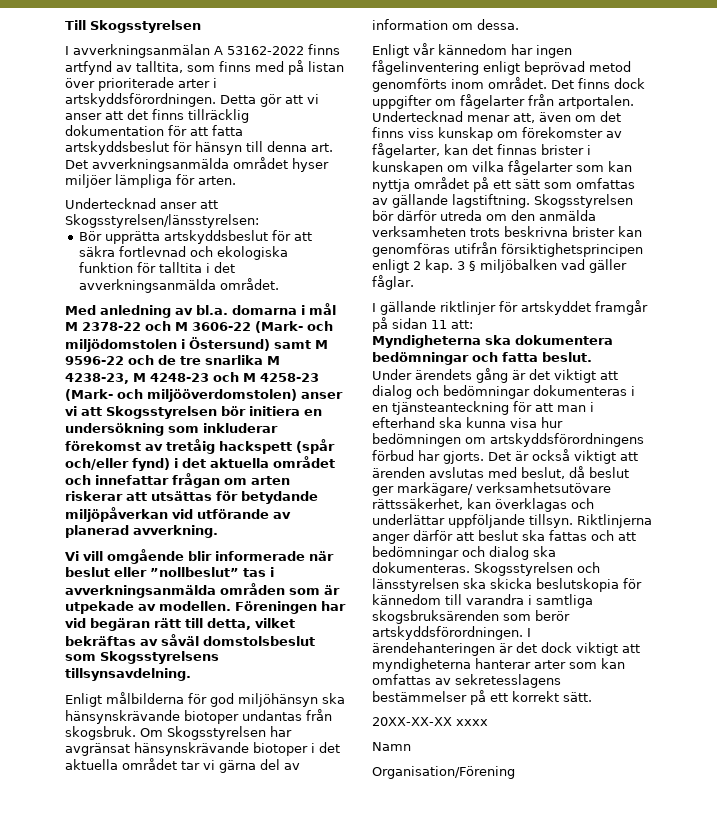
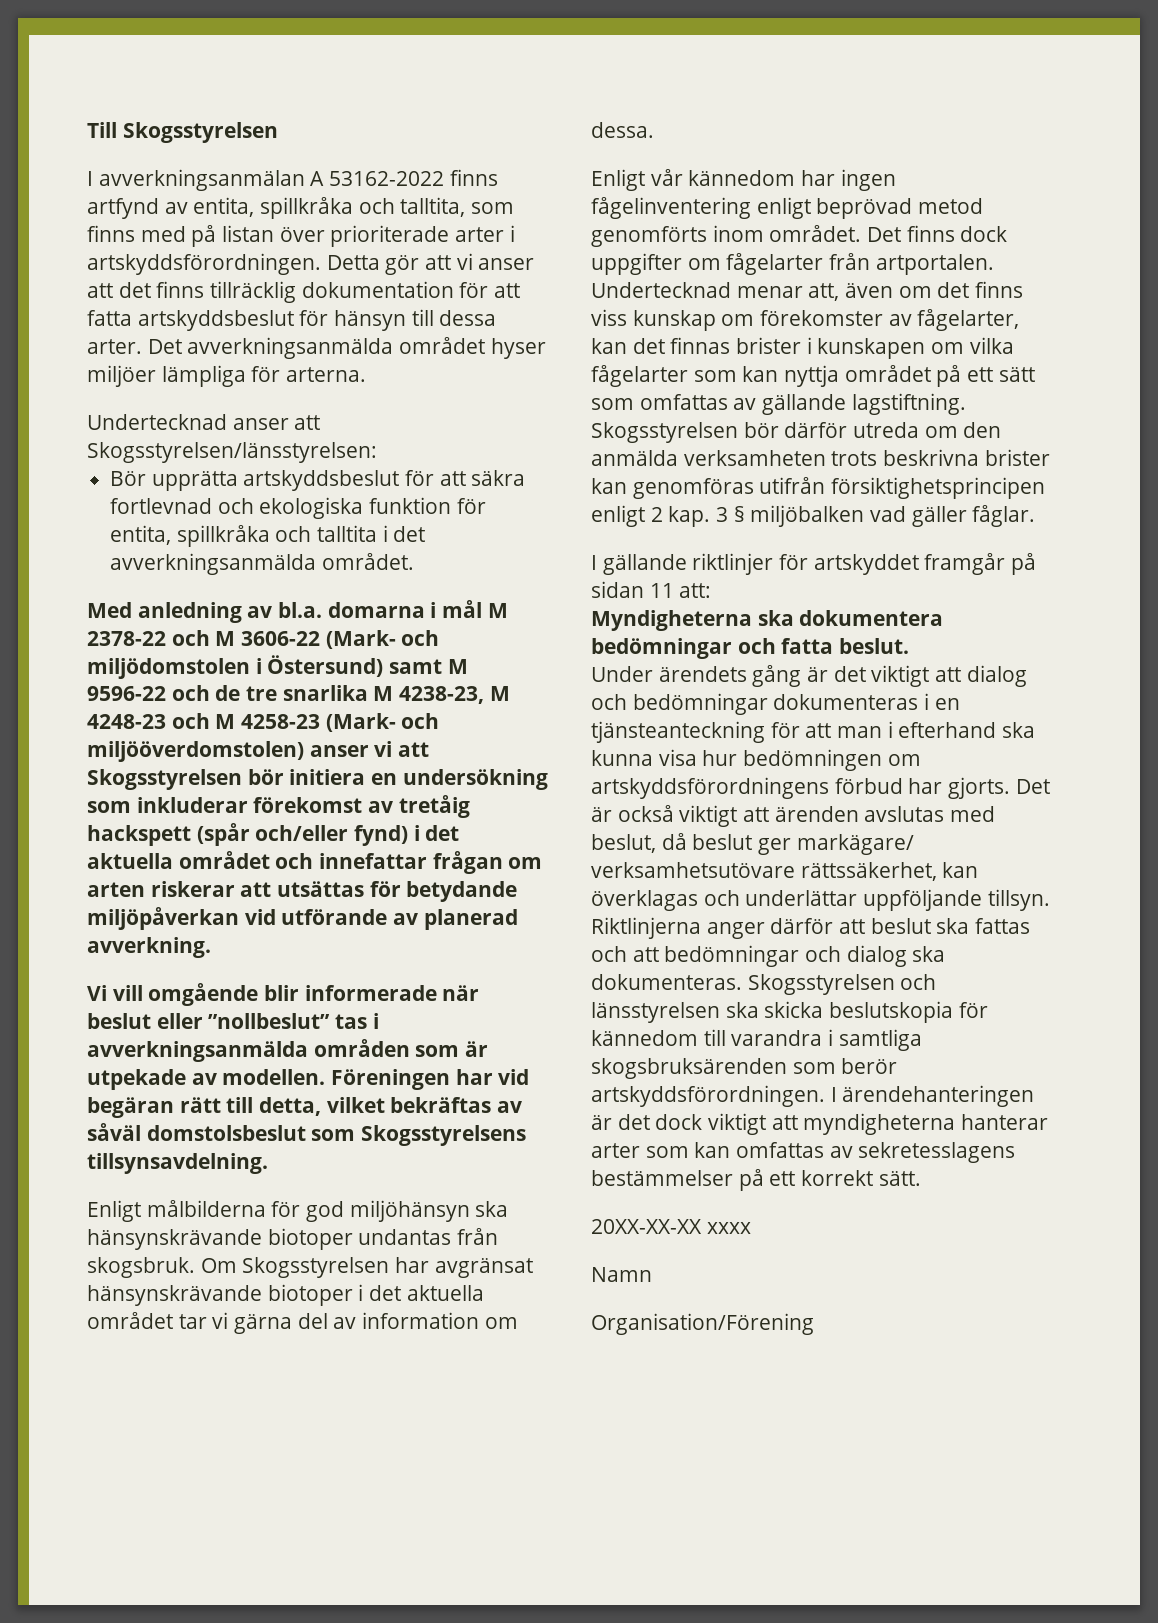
(132, 68) none -> [193,197,395,219] entita, spillkråka och
[267,141,333,152] denna art. -> [439,310,497,326] [87,339,142,354] dessa arter.
[198,176,236,185] arten. -> [286,367,367,382] arterna.
(157, 267) none -> [110,525,312,547] entita, spillkråka och

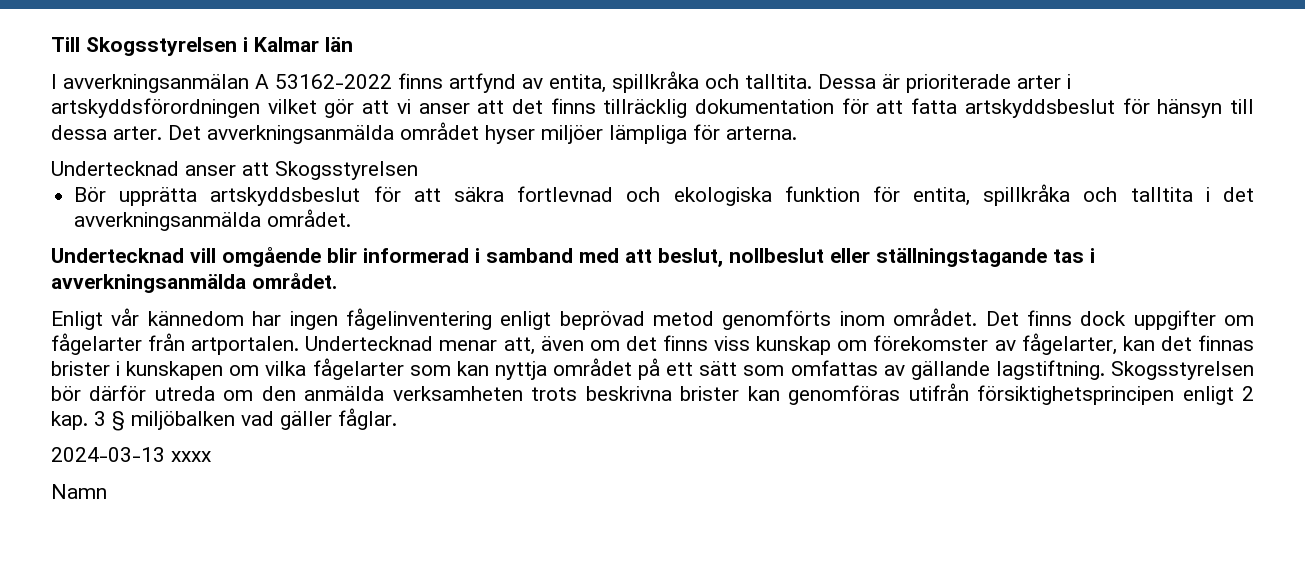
(278, 132) none -> [243,37,353,52] i Kalmar län
[400,197,515,217] [87,225,325,247] talltita, som finns med på listan över -> [745,74,900,89] talltita. Dessa är
[87,253,380,275] artskyddsförordningen. Detta -> [51,98,317,118] artskyddsförordningen vilket
[87,442,377,463] Skogsstyrelsen/länsstyrelsen: -> [275,161,418,180] Skogsstyrelsen
[87,600,508,623] [87,630,440,649] [87,655,468,679] [87,685,510,704] [87,713,440,732] [87,741,430,762] [87,769,548,790] [87,795,470,818] [87,823,460,846] [87,851,543,874] [87,881,518,902] [87,907,518,930] [87,937,211,958] [87,983,480,1006] [87,1013,379,1029] [87,1039,489,1062] [87,1069,530,1090] [87,1097,523,1118] [87,1123,527,1146] [87,1153,268,1174] [87,1200,509,1222] [87,1228,499,1250] [87,1257,533,1278] [87,1284,484,1306] [87,1312,518,1334] [591,122,654,138] Med anledning av bl.a. domarna i mål M 2378-22 och M 3606-22 (Mark- och miljödomstolen i Östersund) samt M 9596-22 och de tre snarlika M 4238-23, M 4248-23 och M 4258-23 (Mark- och miljööverdomstolen) anser vi att Skogsstyrelsen bör initiera en undersökning som inkluderar förekomst av tretåig hackspett (spår och/eller fynd) i det aktuella området och innefattar frågan om arten riskerar att utsättas för betydande miljöpåverkan vid utförande av planerad avverkning. // Vi vill omgående blir informerade när beslut eller ”nollbeslut” tas i avverkningsanmälda områden som är utpekade av modellen. Föreningen har vid begäran rätt till detta, vilket bekräftas av såväl domstolsbeslut som Skogsstyrelsens tillsynsavdelning. // Enligt målbilderna för god miljöhänsyn ska hänsynskrävande biotoper undantas från skogsbruk. Om Skogsstyrelsen har avgränsat hänsynskrävande biotoper i det aktuella området tar vi gärna del av information om dessa. -> [51,247,1095,267] [51,273,337,293] Undertecknad vill omgående blir informerad i samband med att beslut, nollbeslut eller ställningstagande tas i avverkningsanmälda området.
[591,553,1037,575] [591,581,712,598] [591,610,944,631] [591,638,910,659] [591,665,1027,687] [591,693,960,715] [591,721,1036,743] [591,749,921,771] [591,777,1050,799] [591,805,996,827] [591,833,914,855] [591,862,979,881] [591,889,1050,911] [591,917,1031,939] [591,945,946,967] [591,974,937,995] [591,1001,988,1023] [591,1029,922,1051] [591,1058,898,1079] [591,1085,1035,1107] [591,1113,1049,1135] [591,1142,1016,1163] [591,1169,921,1191] [591,1219,702,1234] I gällande riktlinjer för artskyddet framgår på sidan 11 att: // Myndigheterna ska dokumentera bedömningar och fatta beslut. // Under ärendets gång är det viktigt att dialog och bedömningar dokumenteras i en tjänsteanteckning för att man i efterhand ska kunna visa hur bedömningen om artskyddsförordningens förbud har gjorts. Det är också viktigt att ärenden avslutas med beslut, då beslut ger markägare/ verksamhetsutövare rättssäkerhet, kan överklagas och underlättar uppföljande tillsyn. Riktlinjerna anger därför att beslut ska fattas och att bedömningar och dialog ska dokumenteras. Skogsstyrelsen och länsstyrelsen ska skicka beslutskopia för kännedom till varandra i samtliga skogsbruksärenden som berör artskyddsförordningen. I ärendehanteringen är det dock viktigt att myndigheterna hanterar arter som kan omfattas av sekretesslagens bestämmelser på ett korrekt sätt. // 20XX-XX-XX -> [51,447,165,462] 2024-03-13
[591,1313,814,1335] // Organisation/Förening -> (107, 491) none

